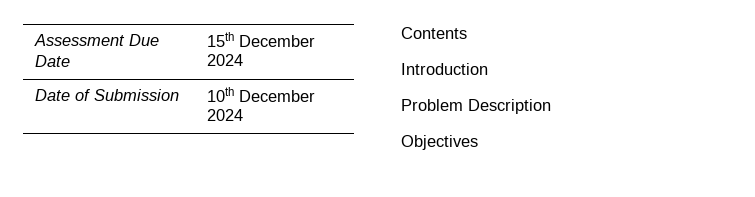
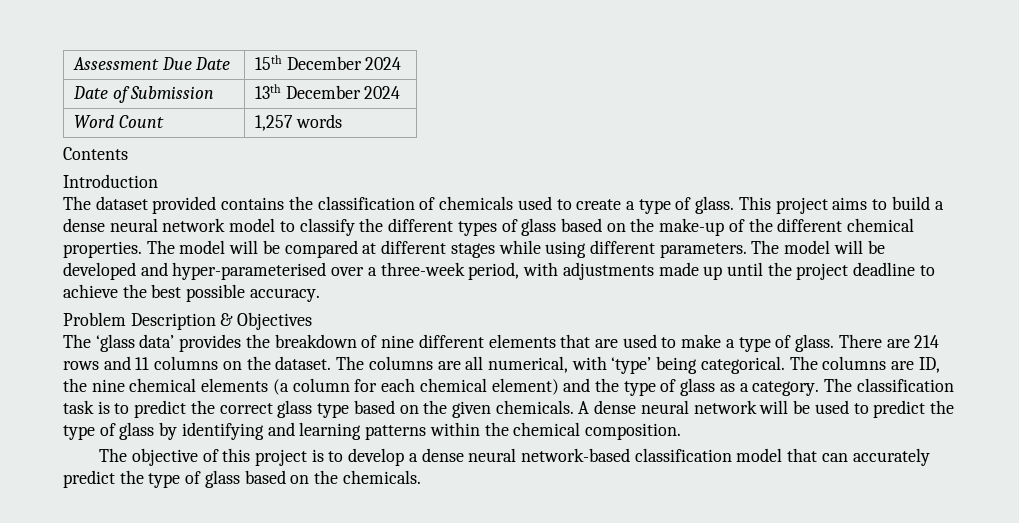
[206,87,315,102] [206,109,243,121] [401,27,467,39] [401,63,488,75] [401,99,551,114] [401,135,478,150] 10th December 2024 // Contents // Introduction // Problem Description // Objectives -> [254,84,401,99] [73,115,164,128] [254,114,342,131] [63,147,128,160] [63,174,158,188] [63,196,944,214] [63,218,915,236] [63,240,885,258] [63,262,935,280] [63,284,320,302] [63,312,313,330] [63,334,940,352] [63,356,940,374] [63,378,954,396] [63,400,954,418] [63,422,681,440] [99,448,930,466] [63,470,421,488] 13th December 2024 // Word Count | 1,257 words // Contents // Introduction // The dataset provided contains the classification of chemicals used to create a type of glass. This project aims to build a dense neural network model to classify the different types of glass based on the make-up of the different chemical properties. The model will be compared at different stages while using different parameters. The model will be developed and hyper-parameterised over a three-week period, with adjustments made up until the project deadline to achieve the best possible accuracy. // Problem Description & Objectives // The ‘glass data’ provides the breakdown of nine different elements that are used to make a type of glass. There are 214 rows and 11 columns on the dataset. The columns are all numerical, with ‘type’ being categorical. The columns are ID, the nine chemical elements (a column for each chemical element) and the type of glass as a category. The classification task is to predict the correct glass type based on the given chemicals. A dense neural network will be used to predict the type of glass by identifying and learning patterns within the chemical composition. // The objective of this project is to develop a dense neural network-based classification model that can accurately predict the type of glass based on the chemicals.

